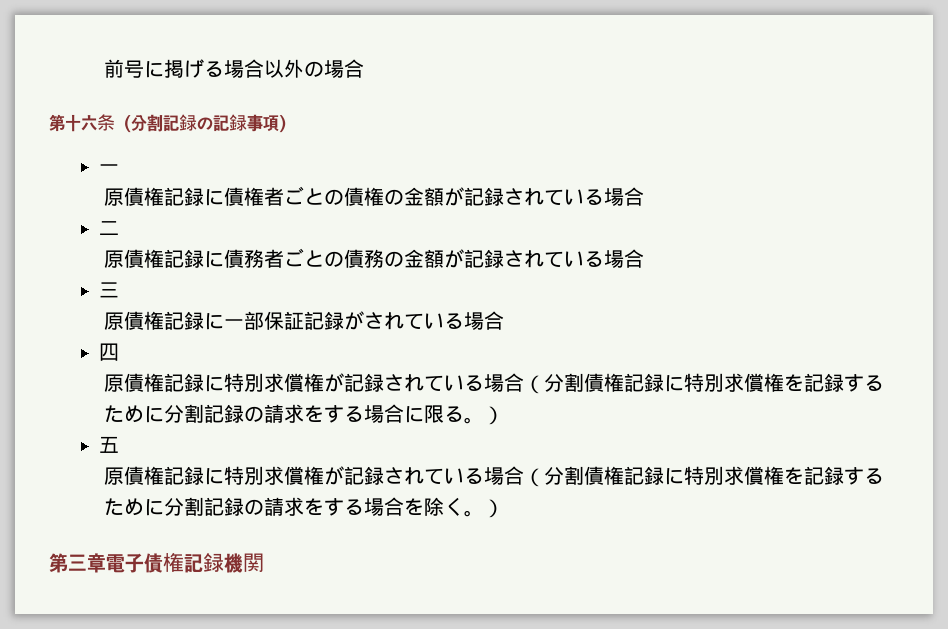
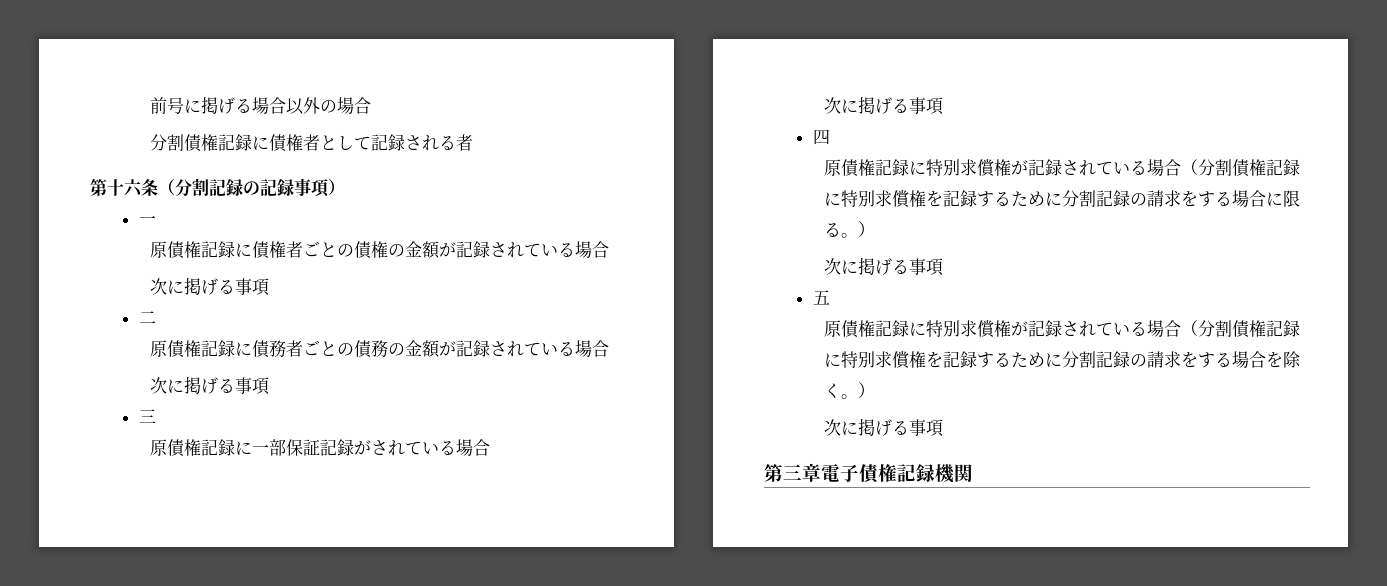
(365, 68) none -> [150,134,474,152] // 分割債権記録に債権者として記録される者
(645, 196) none -> [150,277,270,296] // 次に掲げる事項
(645, 258) none -> [150,376,270,395] // 次に掲げる事項
(505, 320) none -> [824,96,944,115] // 次に掲げる事項
(505, 415) none -> [824,257,944,276] // 次に掲げる事項
(505, 508) none -> [824,418,944,437] // 次に掲げる事項

